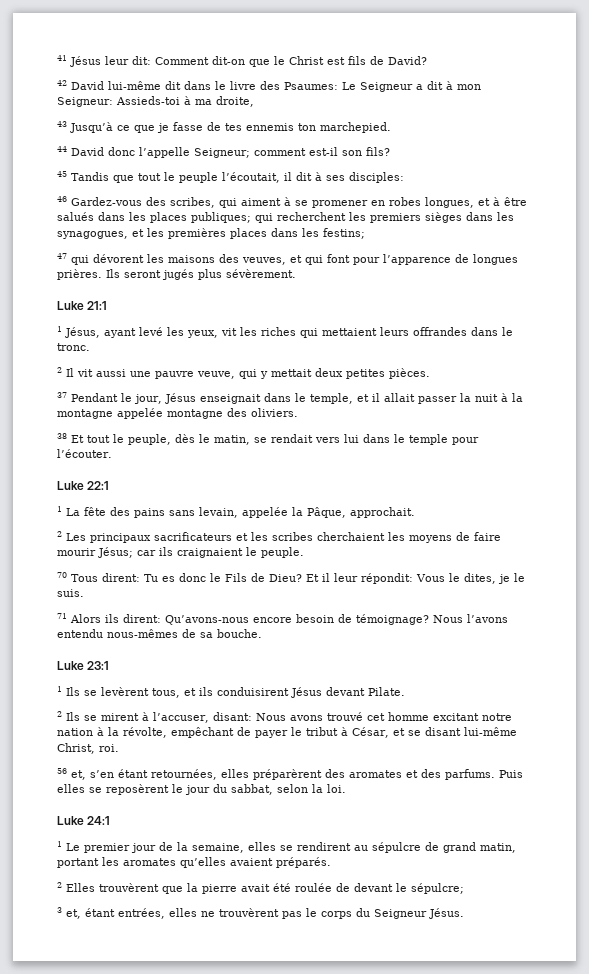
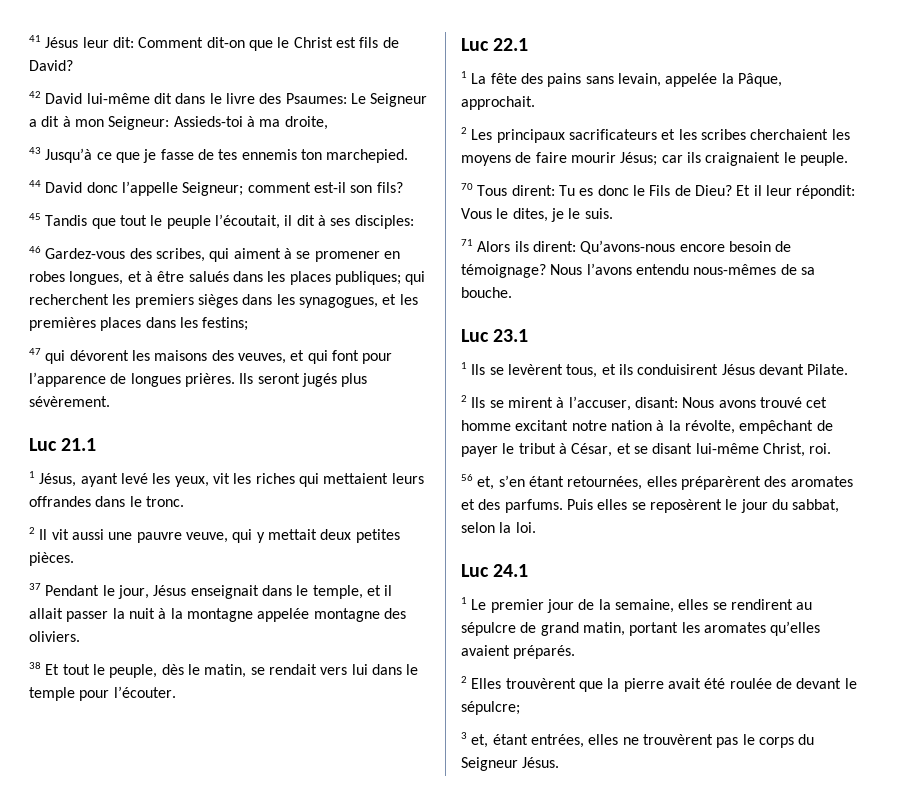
[57,301,108,310] Luke 21:1 -> [29,438,97,451] Luc 21.1
[57,481,110,490] Luke 22:1 -> [461,38,529,51] Luc 22.1
[57,661,110,670] Luke 23:1 -> [461,329,529,342] Luc 23.1
[57,816,111,825] Luke 24:1 -> [461,564,529,577] Luc 24.1

